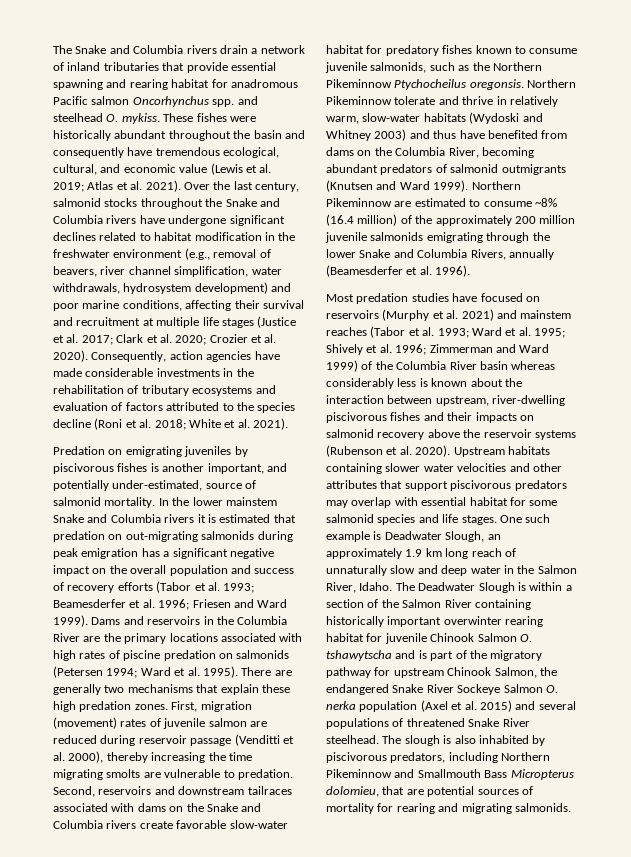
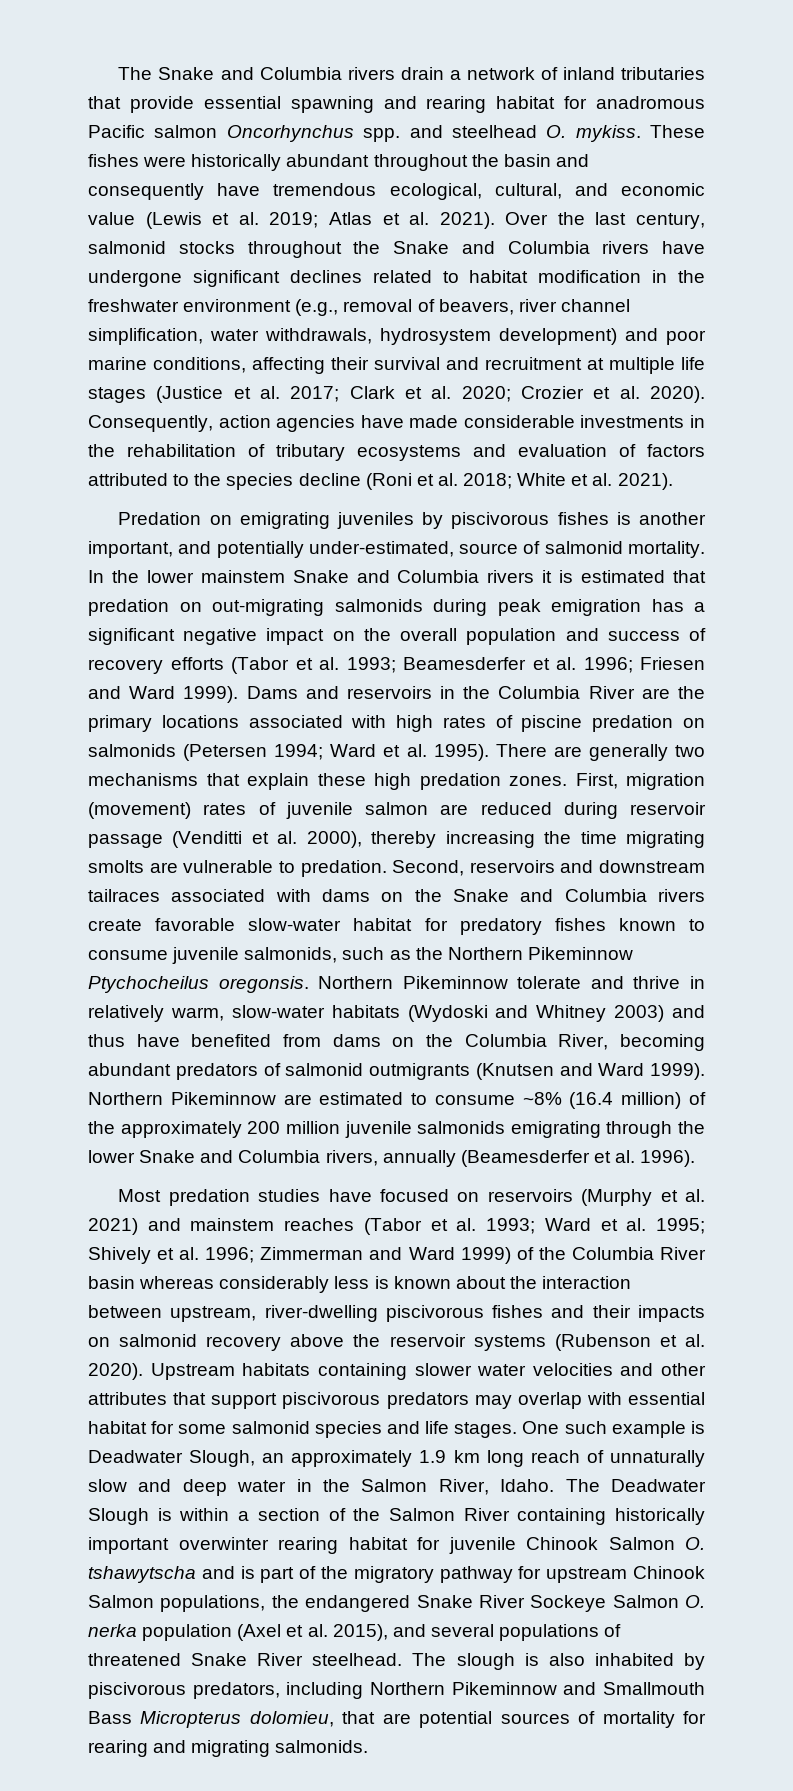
[470,249,506,260] Rivers, -> [325,1150,378,1166] rivers,
[494,667,537,678] Salmon, -> [88,1595,266,1612] Salmon populations,
[479,700,512,712] 2015) -> [332,1624,388,1641] 2015),

